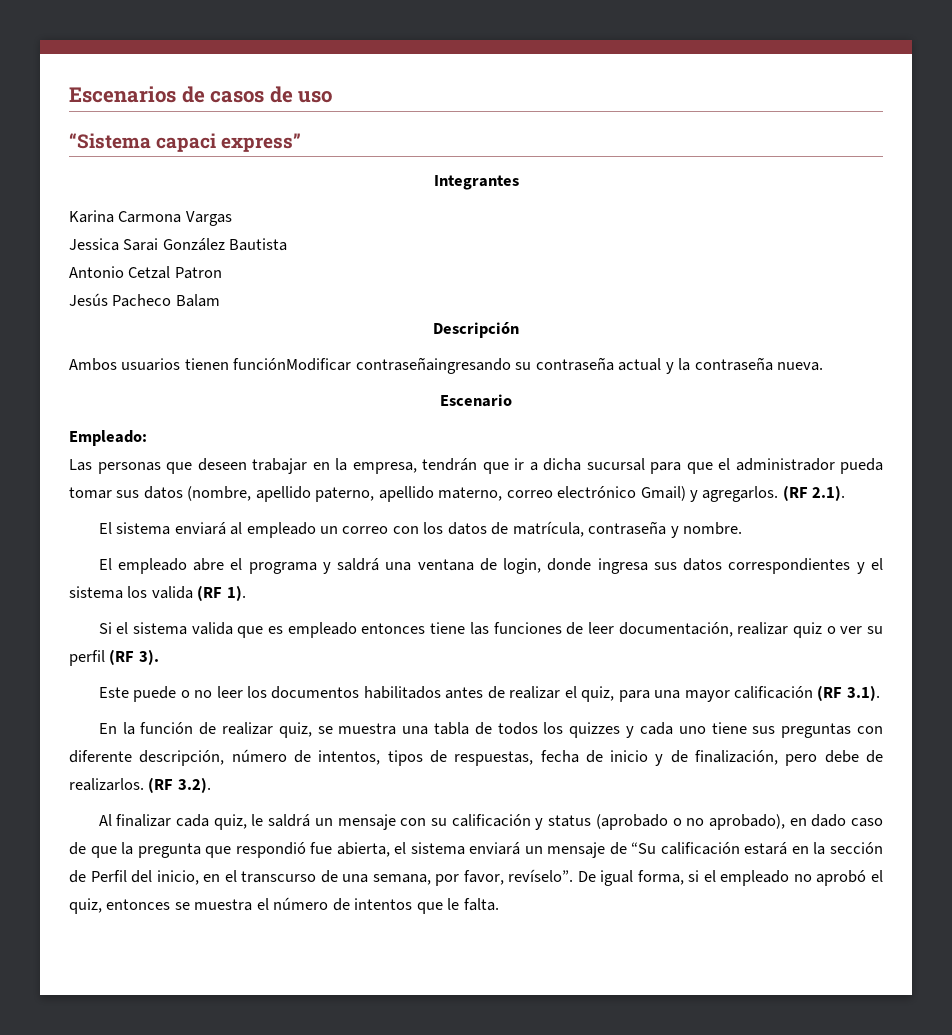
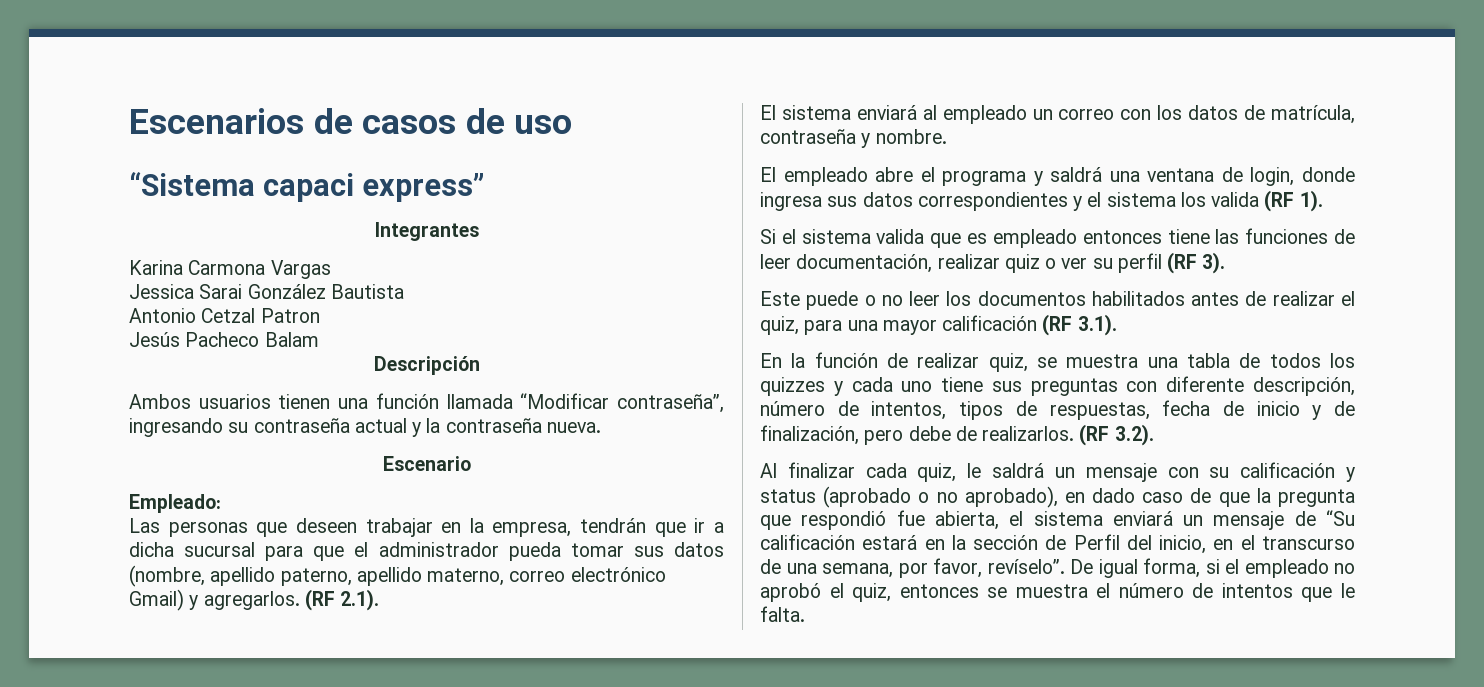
[233,357,511,374] funciónModificar contraseñaingresando -> [338,393,724,413] [129,418,223,437] una función llamada “Modificar contraseña”, ingresando

